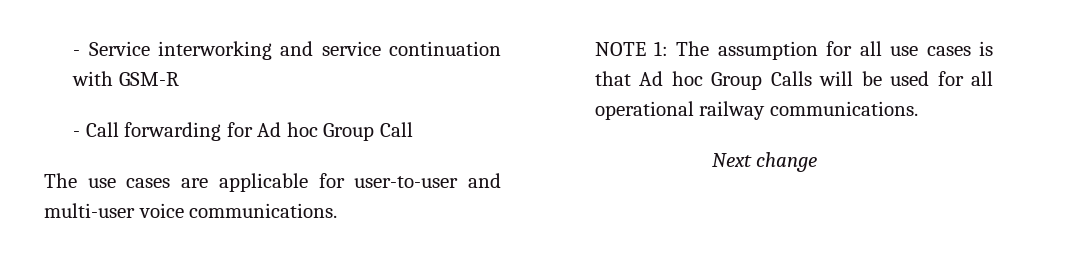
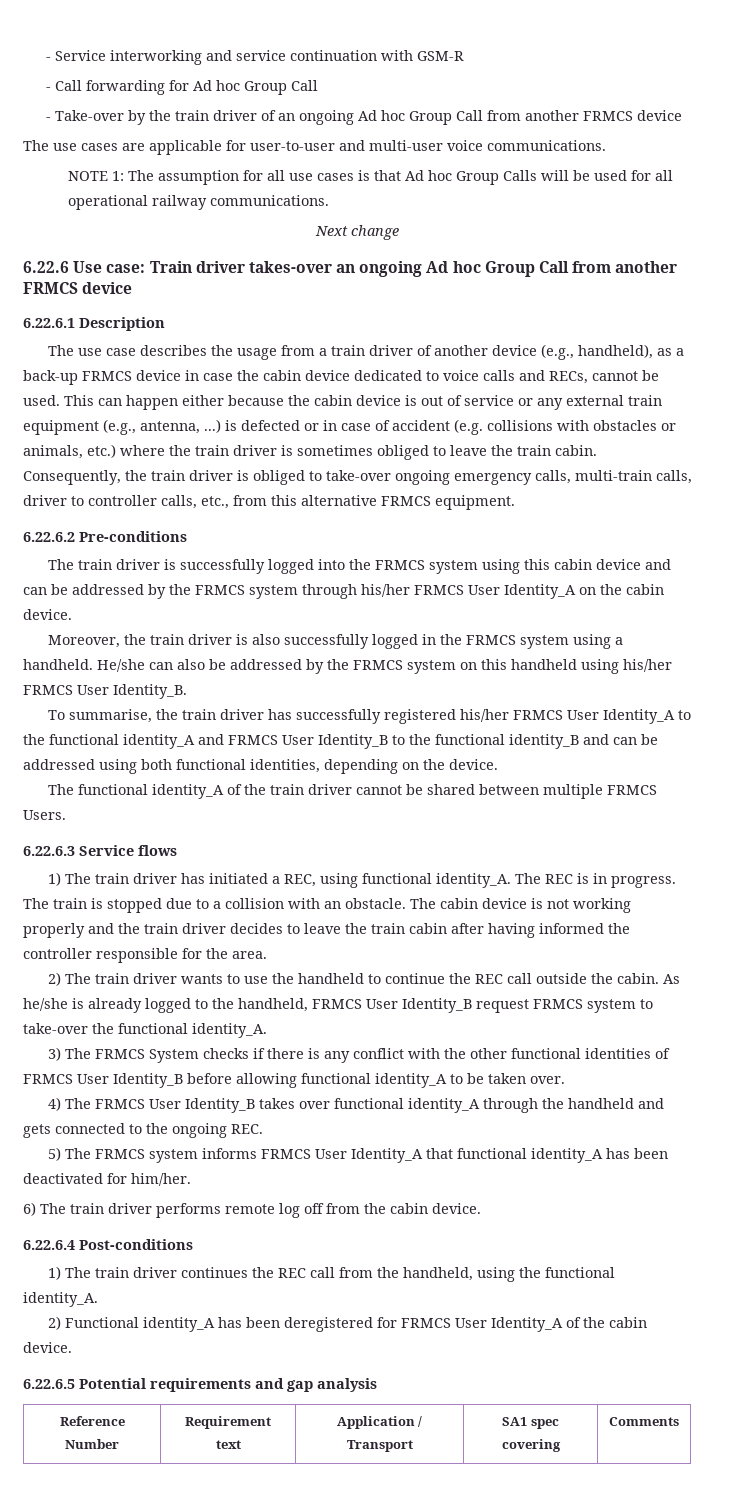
(413, 129) none -> [45,110,682,125] // - Take-over by the train driver of an ongoing Ad hoc Group Call from another FRMCS device
(818, 162) none -> [23,261,678,277] [23,282,133,294] [23,317,165,331] [47,344,684,360] [23,370,659,385] [23,395,662,410] [23,419,676,435] [23,444,597,460] [23,470,692,485] [23,495,515,510] [23,531,187,542] [47,559,671,574] [23,584,664,599] [23,609,72,620] [47,634,623,649] [23,659,672,674] [23,684,187,699] [47,709,691,724] [23,734,658,749] [23,759,498,774] [47,784,657,799] [23,810,66,820] [23,845,177,856] [47,872,676,888] [23,898,631,913] [23,923,630,938] [23,948,267,963] [47,972,680,986] [23,998,653,1013] [23,1023,267,1038] [47,1047,670,1063] [23,1073,565,1088] [47,1097,664,1113] [23,1123,263,1138] [47,1147,668,1163] [23,1173,191,1186] [23,1202,481,1218] [23,1239,193,1250] [47,1266,615,1282] [23,1292,98,1307] [47,1316,647,1332] [23,1342,72,1353] [23,1378,377,1392] [59,1416,125,1426] [65,1439,119,1449] [185,1416,271,1429] [215,1440,241,1449] [336,1416,423,1429] [346,1440,413,1452] [502,1417,559,1429] [501,1439,561,1452] [609,1417,679,1426] // 6.22.6 Use case: Train driver takes-over an ongoing Ad hoc Group Call from another FRMCS device // 6.22.6.1 Description // The use case describes the usage from a train driver of another device (e.g., handheld), as a back-up FRMCS device in case the cabin device dedicated to voice calls and RECs, cannot be used. This can happen either because the cabin device is out of service or any external train equipment (e.g., antenna, ...) is defected or in case of accident (e.g. collisions with obstacles or animals, etc.) where the train driver is sometimes obliged to leave the train cabin. Consequently, the train driver is obliged to take-over ongoing emergency calls, multi-train calls, driver to controller calls, etc., from this alternative FRMCS equipment. // 6.22.6.2 Pre-conditions // The train driver is successfully logged into the FRMCS system using this cabin device and can be addressed by the FRMCS system through his/her FRMCS User Identity_A on the cabin device. // Moreover, the train driver is also successfully logged in the FRMCS system using a handheld. He/she can also be addressed by the FRMCS system on this handheld using his/her FRMCS User Identity_B. // To summarise, the train driver has successfully registered his/her FRMCS User Identity_A to the functional identity_A and FRMCS User Identity_B to the functional identity_B and can be addressed using both functional identities, depending on the device. // The functional identity_A of the train driver cannot be shared between multiple FRMCS Users. // 6.22.6.3 Service flows // 1) The train driver has initiated a REC, using functional identity_A. The REC is in progress. The train is stopped due to a collision with an obstacle. The cabin device is not working properly and the train driver decides to leave the train cabin after having informed the controller responsible for the area. // 2) The train driver wants to use the handheld to continue the REC call outside the cabin. As he/she is already logged to the handheld, FRMCS User Identity_B request FRMCS system to take-over the functional identity_A. // 3) The FRMCS System checks if there is any conflict with the other functional identities of FRMCS User Identity_B before allowing functional identity_A to be taken over. // 4) The FRMCS User Identity_B takes over functional identity_A through the handheld and gets connected to the ongoing REC. // 5) The FRMCS system informs FRMCS User Identity_A that functional identity_A has been deactivated for him/her. // 6) The train driver performs remote log off from the cabin device. // 6.22.6.4 Post-conditions // 1) The train driver continues the REC call from the handheld, using the functional identity_A. // 2) Functional identity_A has been deregistered for FRMCS User Identity_A of the cabin device. // 6.22.6.5 Potential requirements and gap analysis // Reference Number | Requirement text | Application / Transport | SA1 spec covering | Comments

